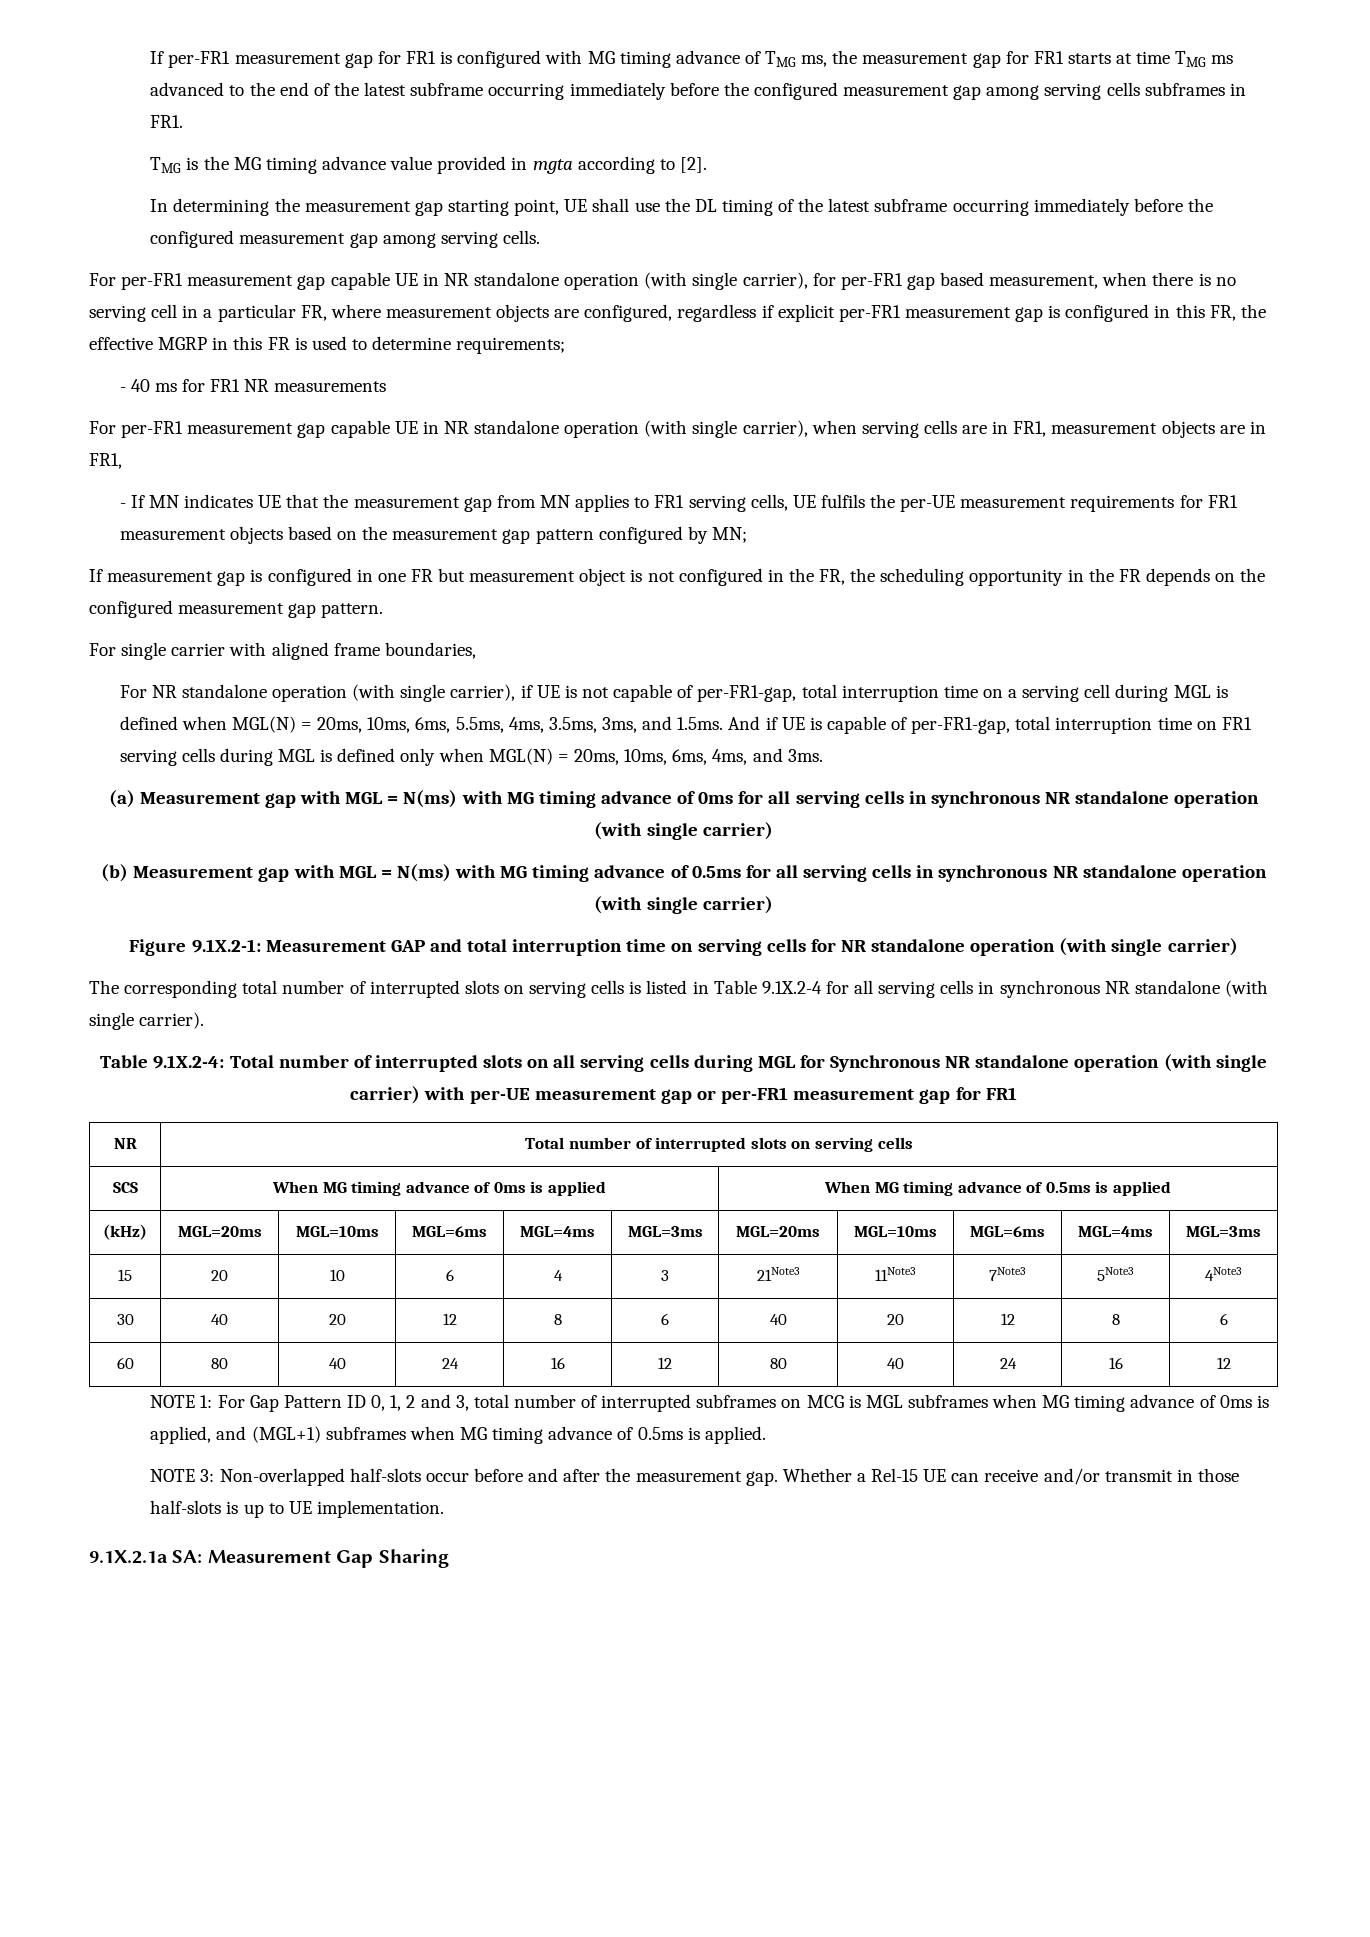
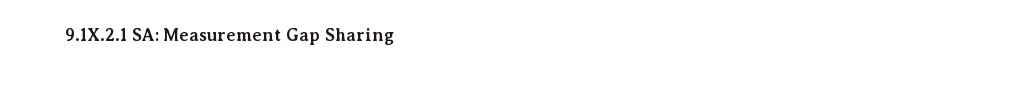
[150,50,1234,68] [150,82,1246,100] [150,115,184,128] [150,156,707,174] [150,198,1213,216] [150,230,540,248] [89,272,1236,290] [89,304,1266,322] [89,336,566,354] [119,379,387,392] [89,420,1266,438] [89,453,122,469] [119,494,1238,512] [119,526,747,544] [89,568,1266,586] [89,600,384,618] [89,642,476,660] [119,684,1228,702] [119,716,1252,734] [119,748,823,766] [108,790,1260,808] [594,822,773,840] [101,864,1267,882] [594,896,773,914] [129,938,1238,956] [89,980,1268,998] [89,1012,205,1030] [100,1054,1267,1072] [350,1086,1017,1104] [113,1138,137,1149] [525,1137,913,1152] [112,1182,138,1193] [271,1181,607,1196] [823,1181,1172,1196] [103,1224,147,1240] [177,1226,262,1237] [295,1226,379,1237] [412,1226,487,1237] [520,1226,595,1237] [627,1226,703,1237] [736,1226,820,1237] [854,1226,937,1237] [970,1226,1045,1237] [1078,1226,1153,1237] [1186,1226,1261,1237] [118,1269,132,1281] [211,1270,228,1281] [329,1269,345,1281] [445,1269,454,1281] [553,1270,563,1281] [661,1270,669,1281] [756,1267,800,1281] [875,1267,916,1281] [989,1267,1026,1281] [1097,1267,1134,1281] [1205,1267,1242,1281] [116,1314,134,1325] [211,1314,228,1325] [328,1314,346,1325] [442,1313,457,1325] [553,1314,562,1325] [661,1313,669,1325] [769,1314,787,1325] [887,1314,904,1325] [1000,1313,1015,1325] [1111,1314,1120,1325] [1219,1313,1228,1325] [116,1357,134,1369] [211,1358,228,1369] [328,1358,346,1369] [441,1358,459,1369] [550,1357,565,1369] [658,1357,672,1369] [769,1358,787,1369] [887,1358,904,1369] [999,1358,1017,1369] [1108,1357,1123,1369] [1216,1357,1231,1369] [150,1394,1269,1412] [150,1426,766,1444] [150,1468,1239,1486] [150,1500,444,1518] [89,1550,168,1564] If per-FR1 measurement gap for FR1 is configured with MG timing advance of TMG ms, the measurement gap for FR1 starts at time TMG ms advanced to the end of the latest subframe occurring immediately before the configured measurement gap among serving cells subframes in FR1. // TMG is the MG timing advance value provided in mgta according to [2]. // In determining the measurement gap starting point, UE shall use the DL timing of the latest subframe occurring immediately before the configured measurement gap among serving cells. // For per-FR1 measurement gap capable UE in NR standalone operation (with single carrier), for per-FR1 gap based measurement, when there is no serving cell in a particular FR, where measurement objects are configured, regardless if explicit per-FR1 measurement gap is configured in this FR, the effective MGRP in this FR is used to determine requirements; // - 40 ms for FR1 NR measurements // For per-FR1 measurement gap capable UE in NR standalone operation (with single carrier), when serving cells are in FR1, measurement objects are in FR1, // - If MN indicates UE that the measurement gap from MN applies to FR1 serving cells, UE fulfils the per-UE measurement requirements for FR1 measurement objects based on the measurement gap pattern configured by MN; // If measurement gap is configured in one FR but measurement object is not configured in the FR, the scheduling opportunity in the FR depends on the configured measurement gap pattern. // For single carrier with aligned frame boundaries, // For NR standalone operation (with single carrier), if UE is not capable of per-FR1-gap, total interruption time on a serving cell during MGL is defined when MGL(N) = 20ms, 10ms, 6ms, 5.5ms, 4ms, 3.5ms, 3ms, and 1.5ms. And if UE is capable of per-FR1-gap, total interruption time on FR1 serving cells during MGL is defined only when MGL(N) = 20ms, 10ms, 6ms, 4ms, and 3ms. // (a) Measurement gap with MGL = N(ms) with MG timing advance of 0ms for all serving cells in synchronous NR standalone operation (with single carrier) // (b) Measurement gap with MGL = N(ms) with MG timing advance of 0.5ms for all serving cells in synchronous NR standalone operation (with single carrier) // Figure 9.1X.2-1: Measurement GAP and total interruption time on serving cells for NR standalone operation (with single carrier) // The corresponding total number of interrupted slots on serving cells is listed in Table 9.1X.2-4 for all serving cells in synchronous NR standalone (with single carrier). // Table 9.1X.2-4: Total number of interrupted slots on all serving cells during MGL for Synchronous NR standalone operation (with single carrier) with per-UE measurement gap or per-FR1 measurement gap for FR1 // NR | Total number of interrupted slots on serving cells // SCS | When MG timing advance of 0ms is applied | When MG timing advance of 0.5ms is applied // (kHz) | MGL=20ms | MGL=10ms | MGL=6ms | MGL=4ms | MGL=3ms | MGL=20ms | MGL=10ms | MGL=6ms | MGL=4ms | MGL=3ms // 15 | 20 | 10 | 6 | 4 | 3 | 21Note3 | 11Note3 | 7Note3 | 5Note3 | 4Note3 // 30 | 40 | 20 | 12 | 8 | 6 | 40 | 20 | 12 | 8 | 6 // 60 | 80 | 40 | 24 | 16 | 12 | 80 | 40 | 24 | 16 | 12 // NOTE 1: For Gap Pattern ID 0, 1, 2 and 3, total number of interrupted subframes on MCG is MGL subframes when MG timing advance of 0ms is applied, and (MGL+1) subframes when MG timing advance of 0.5ms is applied. // NOTE 3: Non-overlapped half-slots occur before and after the measurement gap. Whether a Rel-15 UE can receive and/or transmit in those half-slots is up to UE implementation. // 9.1X.2.1a -> [65,28,127,41] 9.1X.2.1

